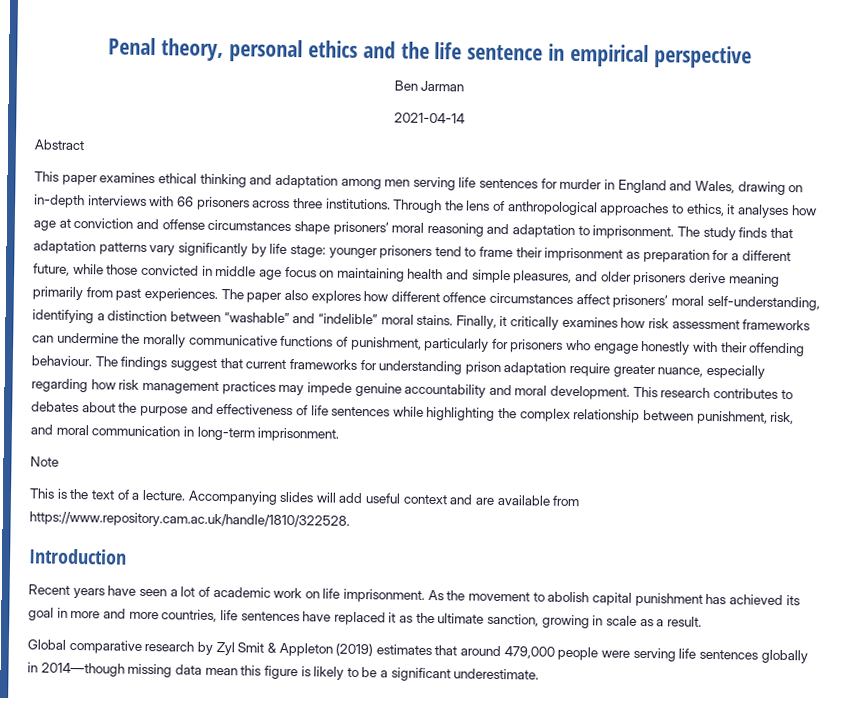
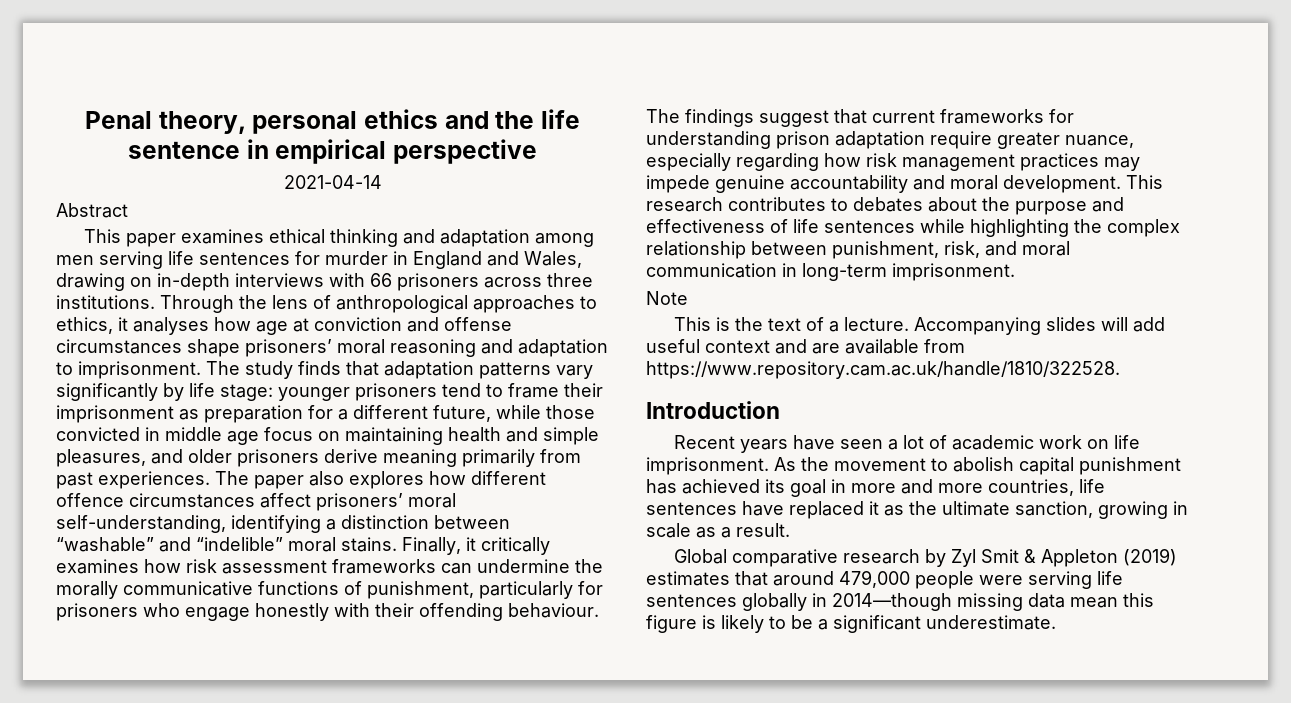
[393,80,465,92] // Ben Jarman -> (537, 151) none

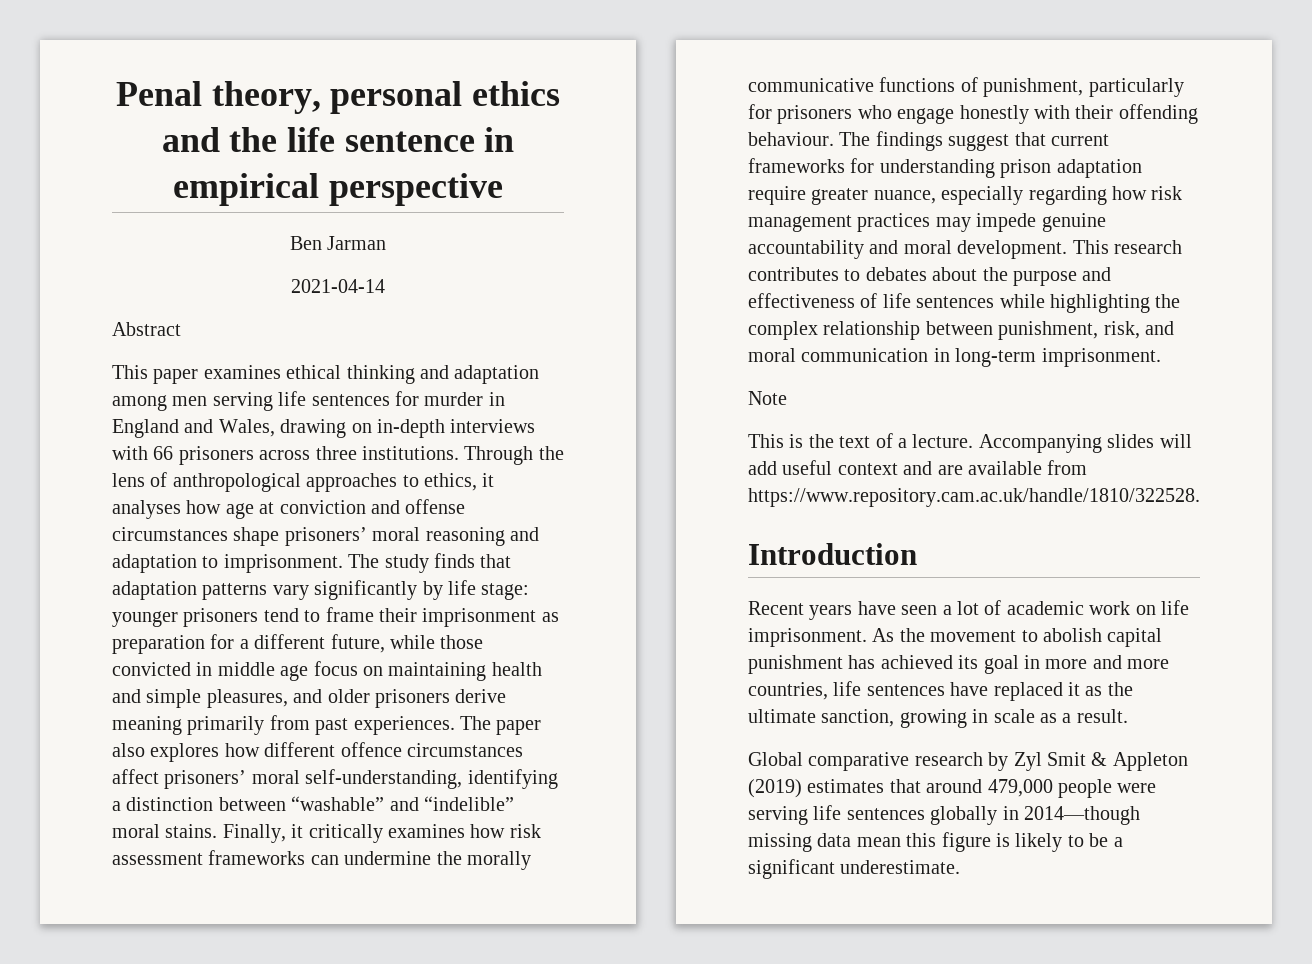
(537, 151) none -> [289,236,387,250] // Ben Jarman

